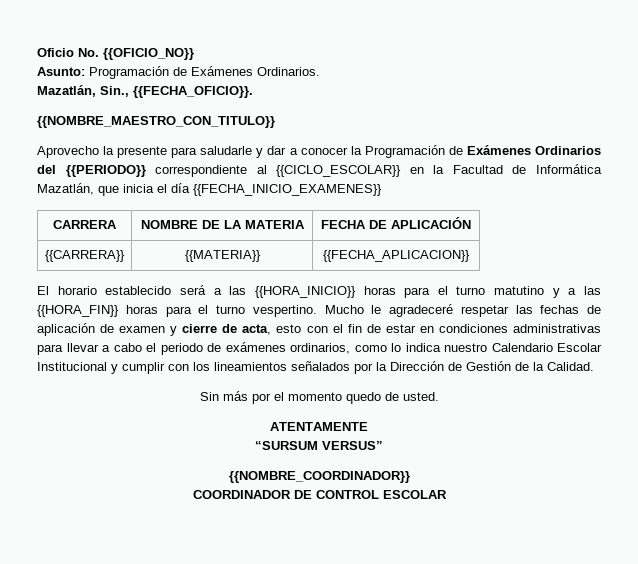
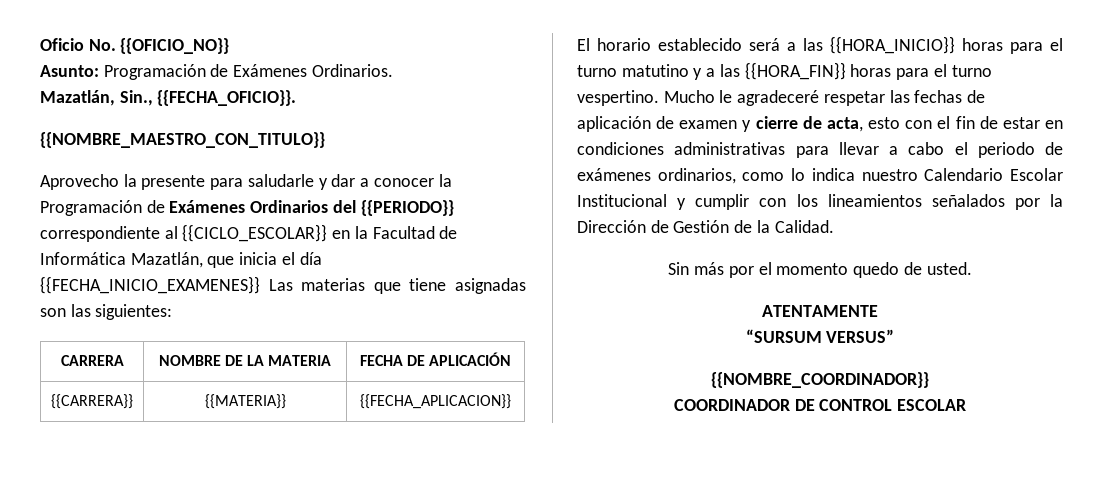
(382, 190) none -> [268,278,526,294] [40,304,173,320] Las materias que tiene asignadas son las siguientes:

